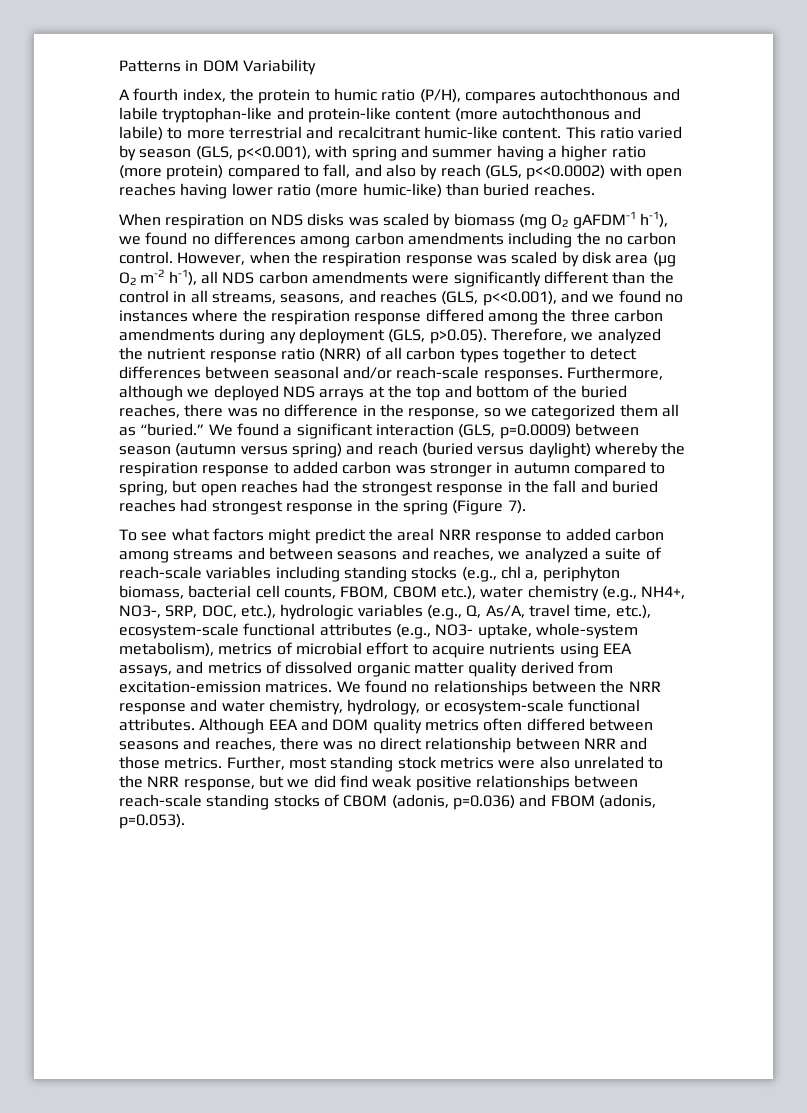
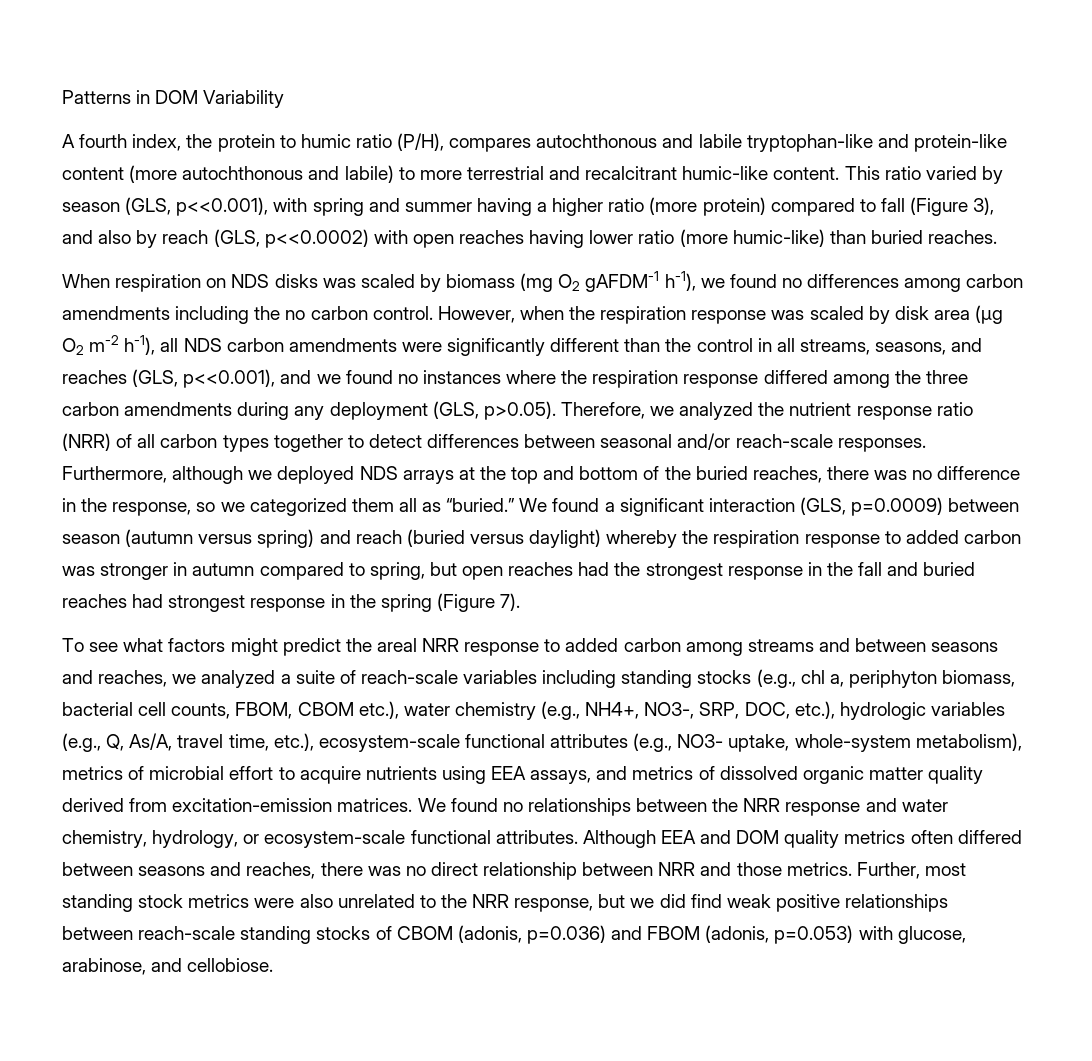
[323,164,351,178] fall, -> [880,197,995,216] fall (Figure 3),
[119,814,185,829] p=0.053). -> [774,925,966,944] [62,958,274,975] p=0.053) with glucose, arabinose, and cellobiose.

